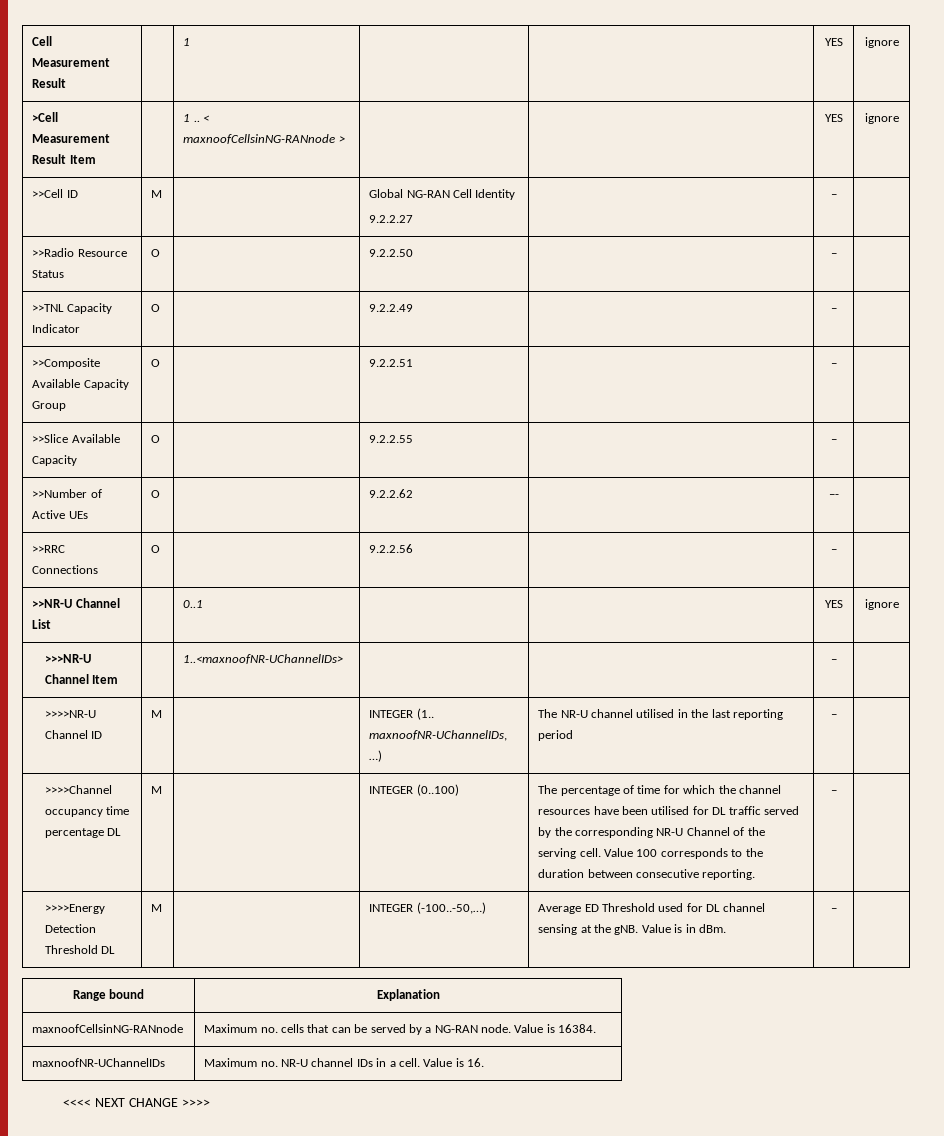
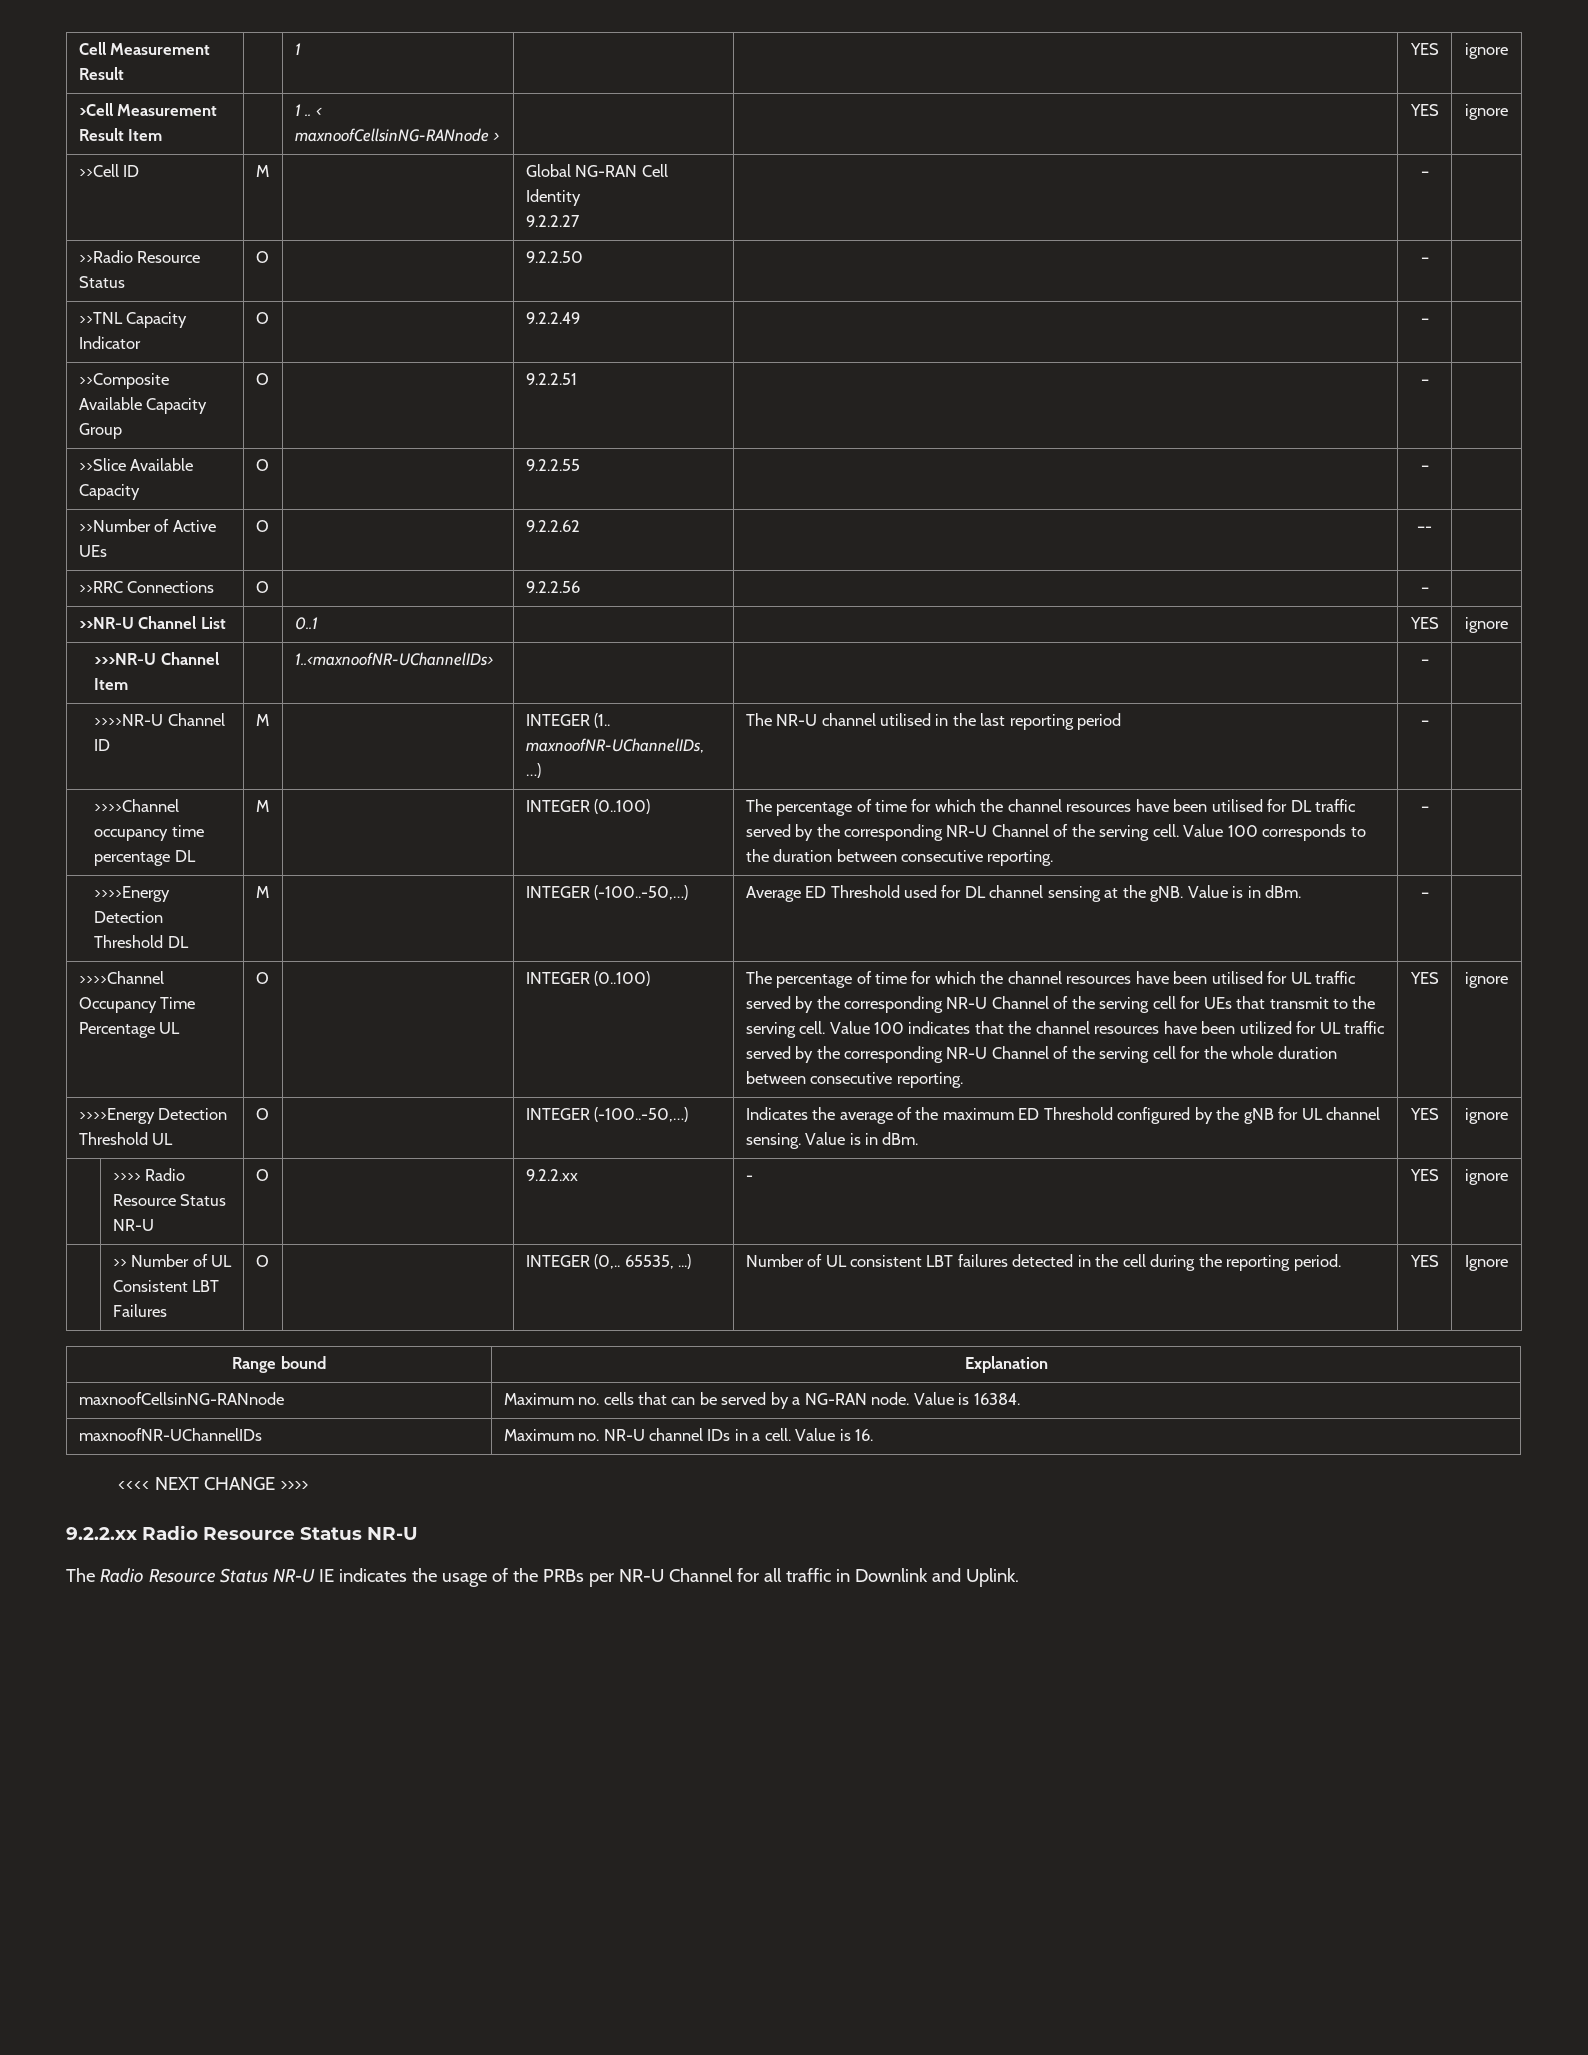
(837, 910) none -> [78,971,164,984] [78,997,196,1013] [78,1022,181,1038] [255,972,269,984] [525,971,651,986] [745,971,1356,988] [745,996,1376,1013] [745,1021,1385,1038] [745,1046,1337,1063] [745,1071,963,1088] [1409,972,1439,984] [1465,972,1508,988] [78,1108,228,1124] [78,1132,174,1145] [255,1108,269,1120] [525,1107,689,1122] [745,1107,1380,1124] [745,1132,919,1149] [1409,1108,1439,1120] [1465,1108,1508,1124] [112,1168,186,1181] [112,1194,227,1206] [112,1219,154,1231] [255,1169,269,1181] [525,1169,578,1181] [745,1175,753,1181] [1409,1169,1439,1181] [1465,1169,1508,1185] [112,1254,232,1267] [112,1280,220,1292] [112,1304,167,1317] [255,1255,269,1267] [525,1254,691,1269] [745,1254,1341,1271] [1409,1255,1439,1267] [1465,1255,1508,1271] // >>>>Channel Occupancy Time Percentage UL | O | | INTEGER (0..100) | The percentage of time for which the channel resources have been utilised for UL traffic served by the corresponding NR-U Channel of the serving cell for UEs that transmit to the serving cell. Value 100 indicates that the channel resources have been utilized for UL traffic served by the corresponding NR-U Channel of the serving cell for the whole duration between consecutive reporting. | YES | ignore // >>>>Energy Detection Threshold UL | O | | INTEGER (-100..-50,…) | Indicates the average of the maximum ED Threshold configured by the gNB for UL channel sensing. Value is in dBm. | YES | ignore // | >>>> Radio Resource Status NR-U | O | | 9.2.2.xx | - | YES | ignore // | >> Number of UL Consistent LBT Failures | O | | INTEGER (0,.. 65535, ...) | Number of UL consistent LBT failures detected in the cell during the reporting period. | YES | Ignore
(210, 1103) none -> [66,1525,418,1540] [66,1568,1019,1587] // 9.2.2.xx Radio Resource Status NR-U // The Radio Resource Status NR-U IE indicates the usage of the PRBs per NR-U Channel for all traffic in Downlink and Uplink.

